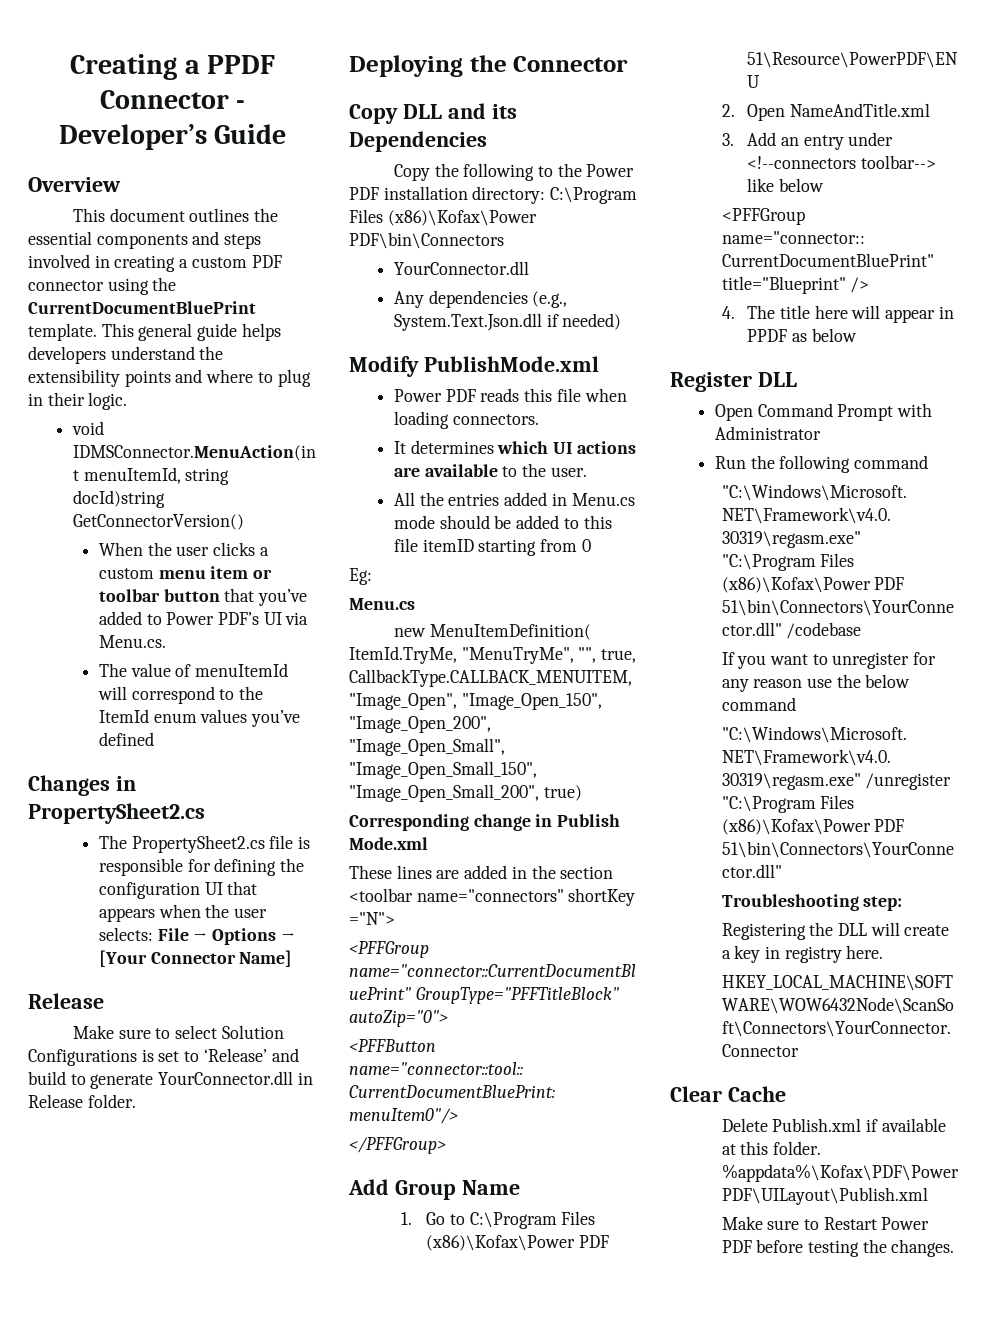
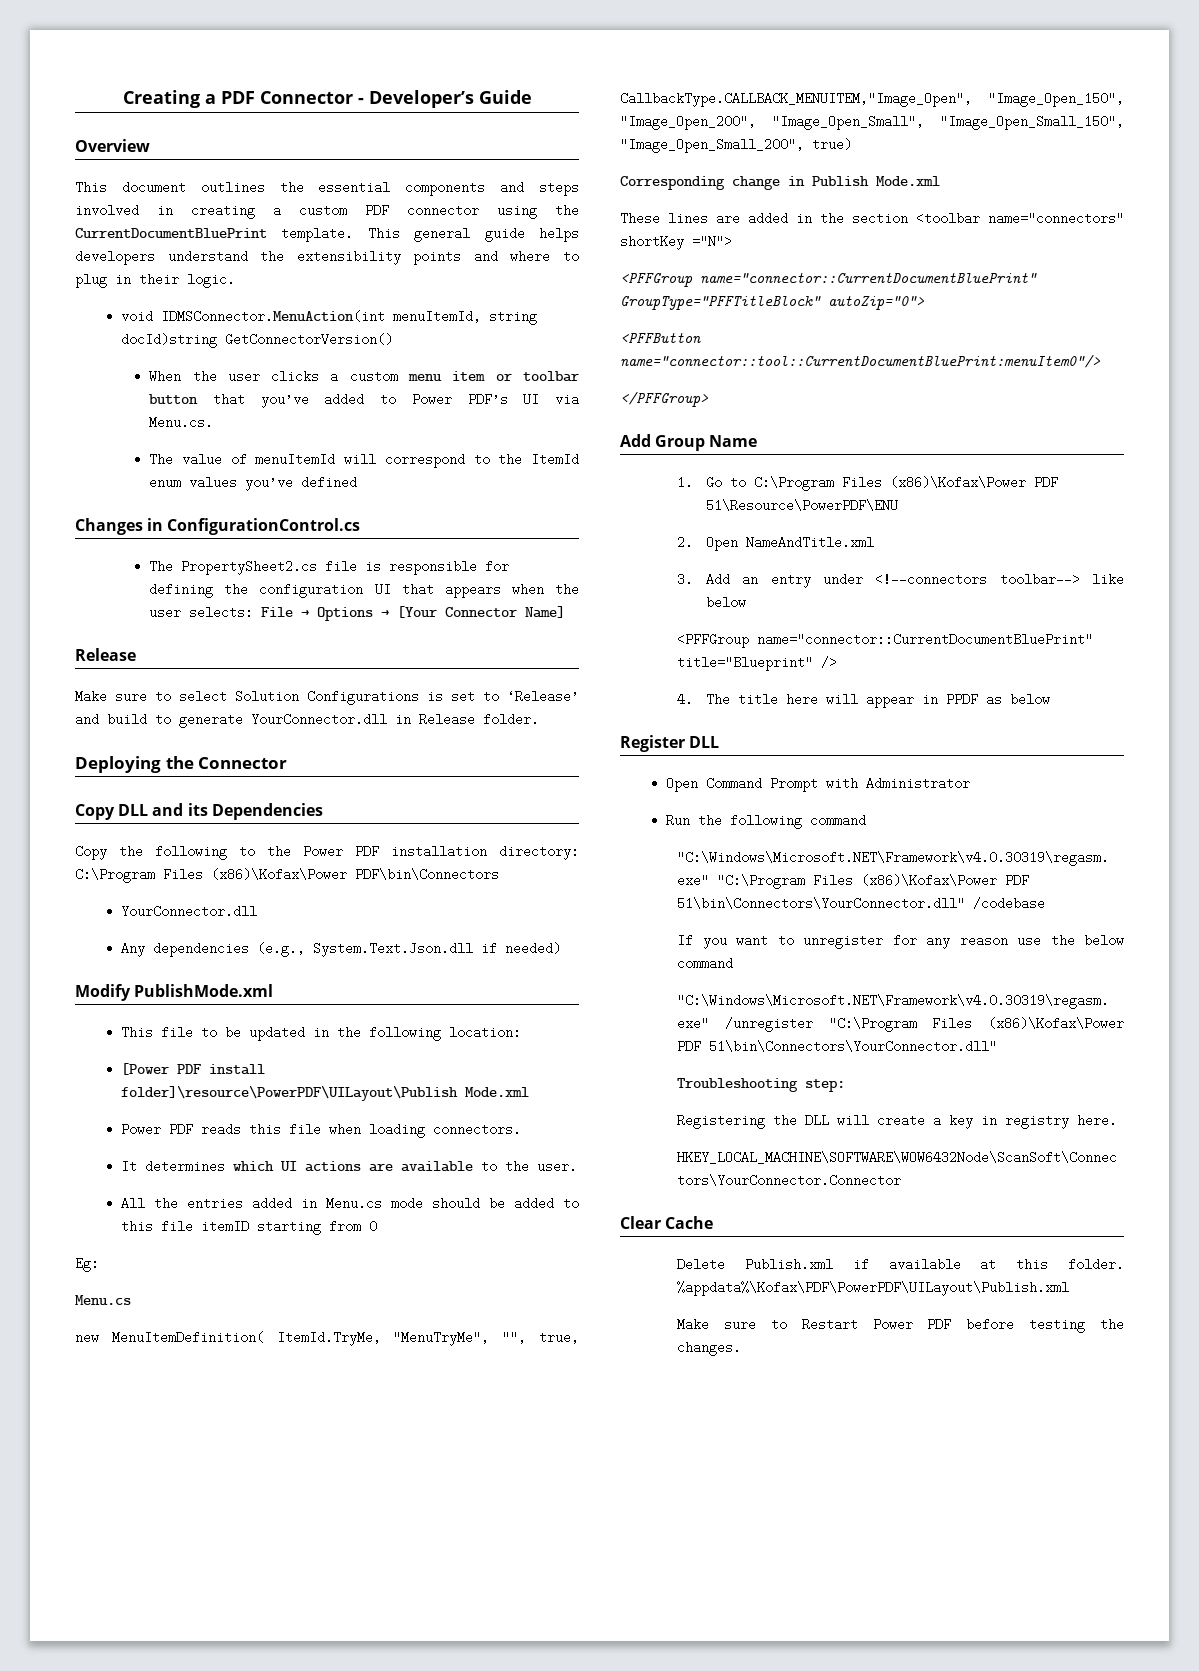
[206,55,275,74] PPDF -> [220,91,255,104] PDF
[28,803,205,824] PropertySheet2.cs -> [167,518,361,535] ConfigurationControl.cs
(599, 364) none -> [120,1026,521,1041] [120,1063,265,1075] [120,1085,529,1101] // This file to be updated in the following location: // [Power PDF install folder]\resource\PowerPDF\UILayout\Publish Mode.xml

